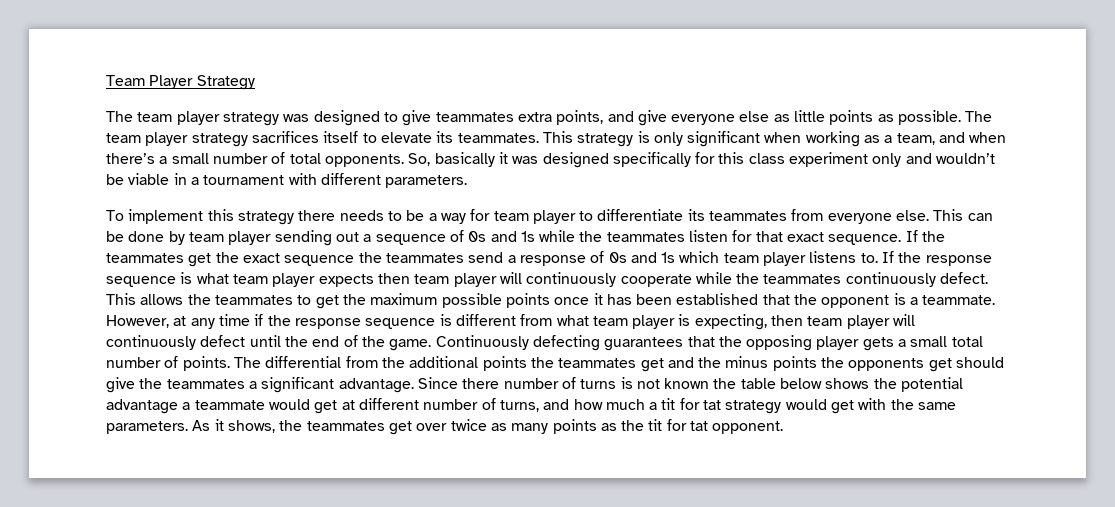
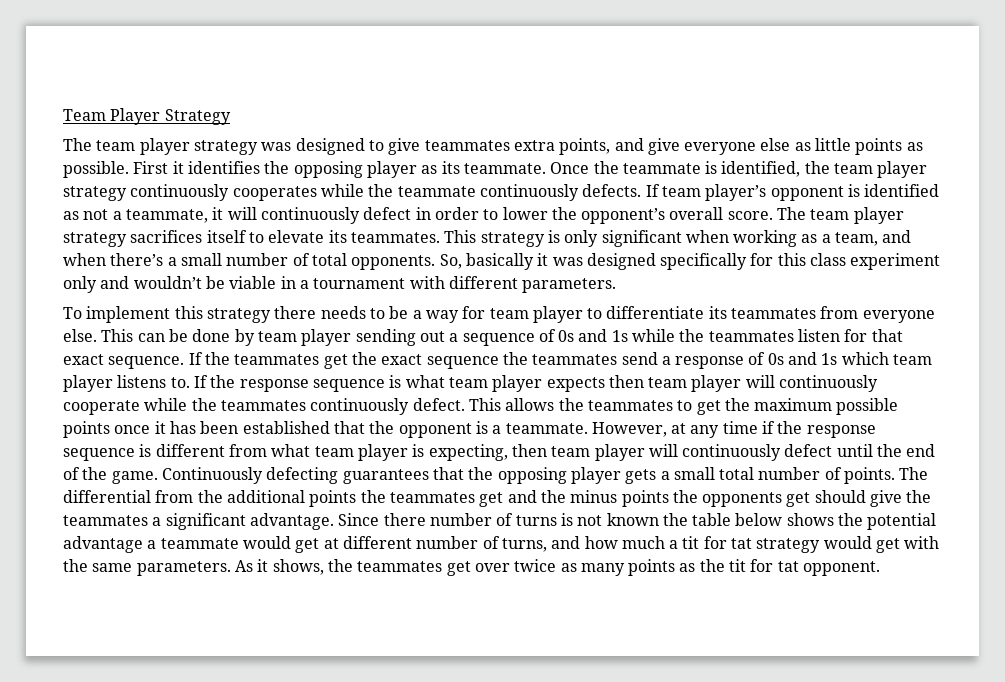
(962, 117) none -> [133,161,928,178] [63,184,940,201] [63,207,773,224] First it identifies the opposing player as its teammate. Once the teammate is identified, the team player strategy continuously cooperates while the teammate continuously defects. If team player’s opponent is identified as not a teammate, it will continuously defect in order to lower the opponent’s overall score.

